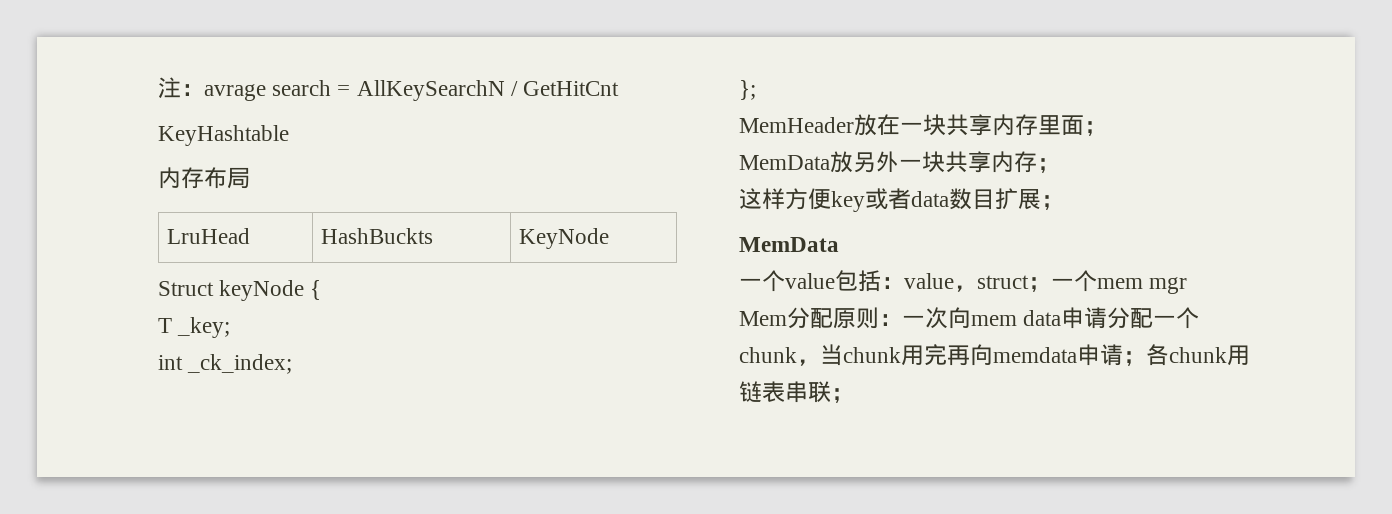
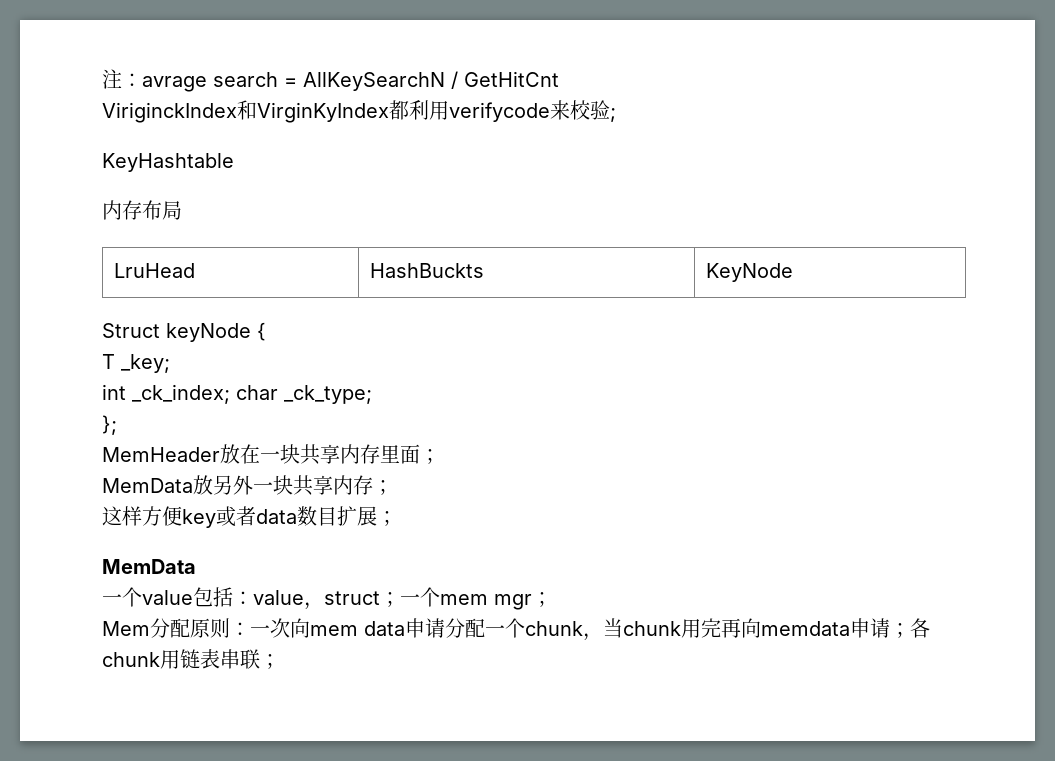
(620, 88) none -> [102,100,616,123] // ViriginckIndex和VirginKyIndex都利用verifycode来校验;
(293, 364) none -> [236,385,372,404] char _ck_type;
(1188, 285) none -> [532,592,552,607] ；

